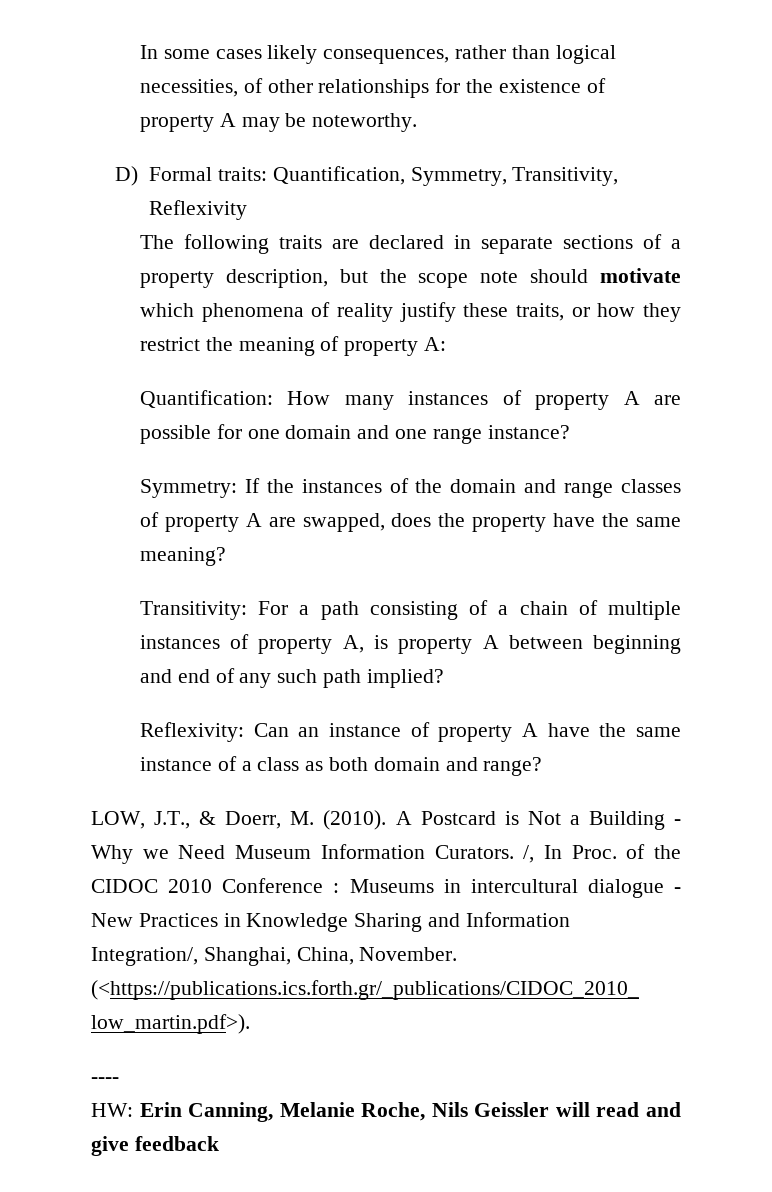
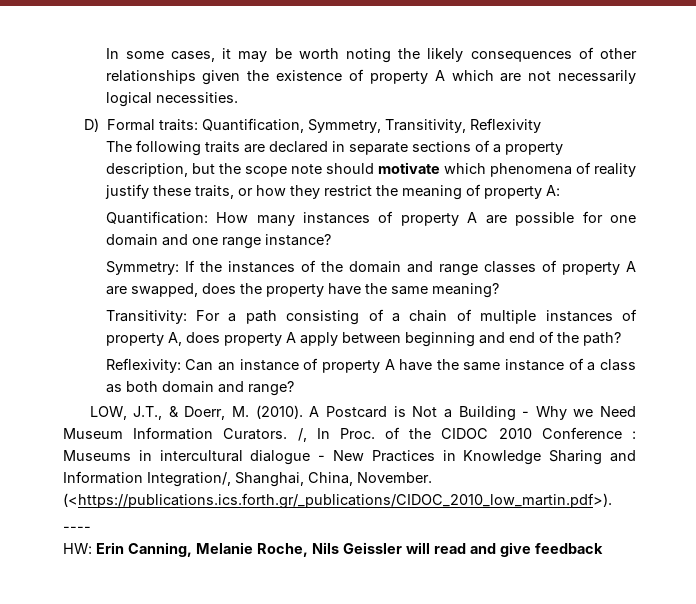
[215,45,616,64] [139,79,238,97] cases likely consequences, rather than logical necessities, -> [171,48,572,63] cases, it may be worth noting the likely consequences
[435,78,461,93] for -> [202,70,241,85] given
[241,113,418,132] may be noteworthy. -> [451,70,636,84] [105,92,238,107] which are not necessarily logical necessities.
[373,635,499,654] is property A -> [185,332,338,346] does property A apply
[239,669,444,688] any such path implied? -> [556,332,621,346] the path?

